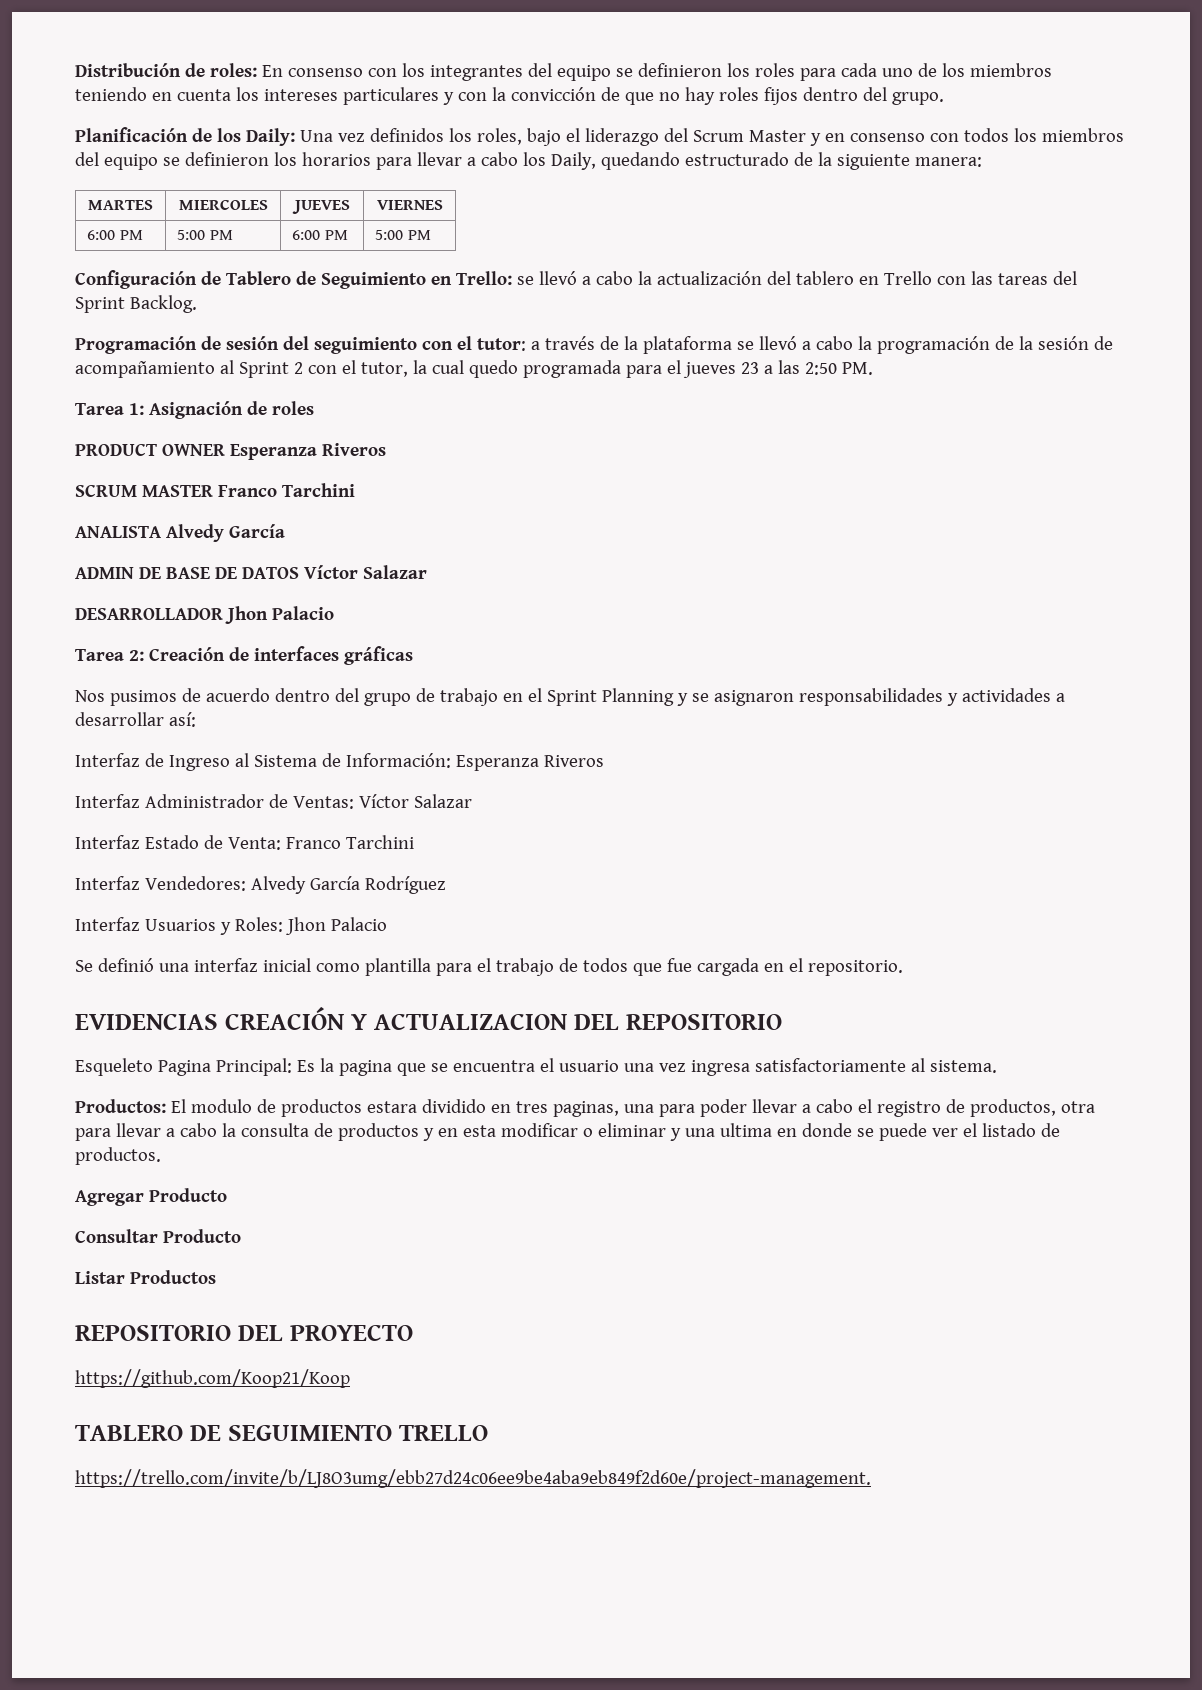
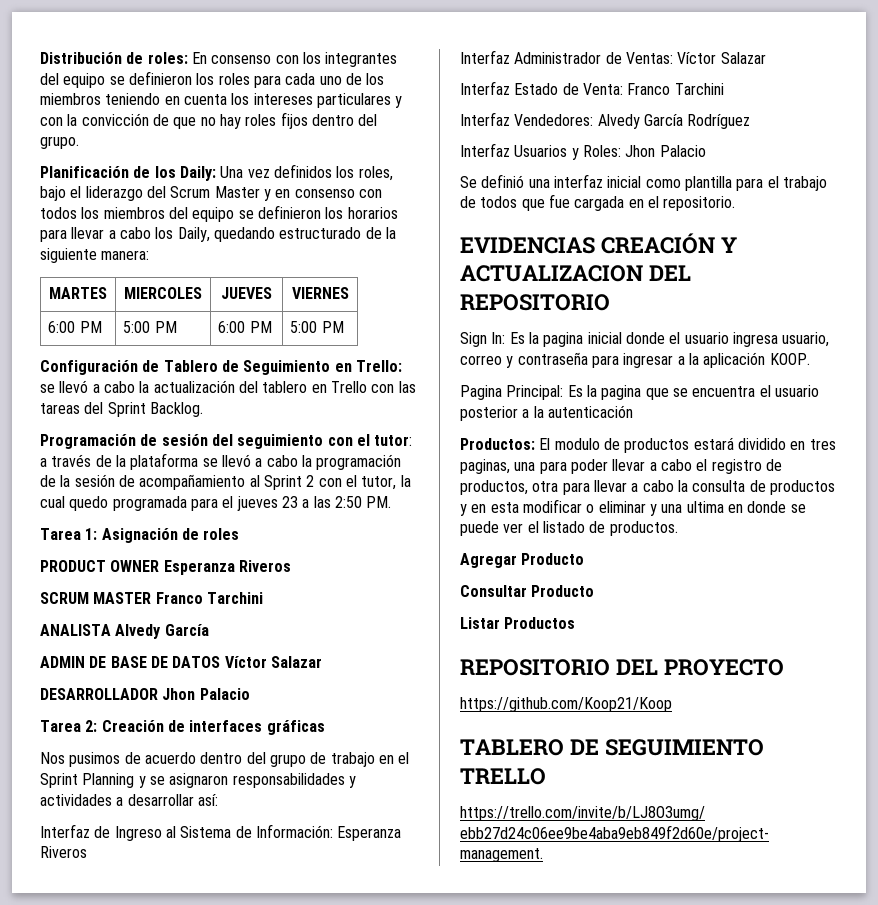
[75,1058,153,1076] Esqueleto -> [460,332,830,347] [460,352,810,368] Sign In: Es la pagina inicial donde el usuario ingresa usuario, correo y contraseña para ingresar a la aplicación KOOP. //
[623,1058,997,1076] una vez ingresa satisfactoriamente al sistema. -> [460,405,633,421] posterior a la autenticación
[366,1101,417,1113] estara -> [693,437,734,450] estará

